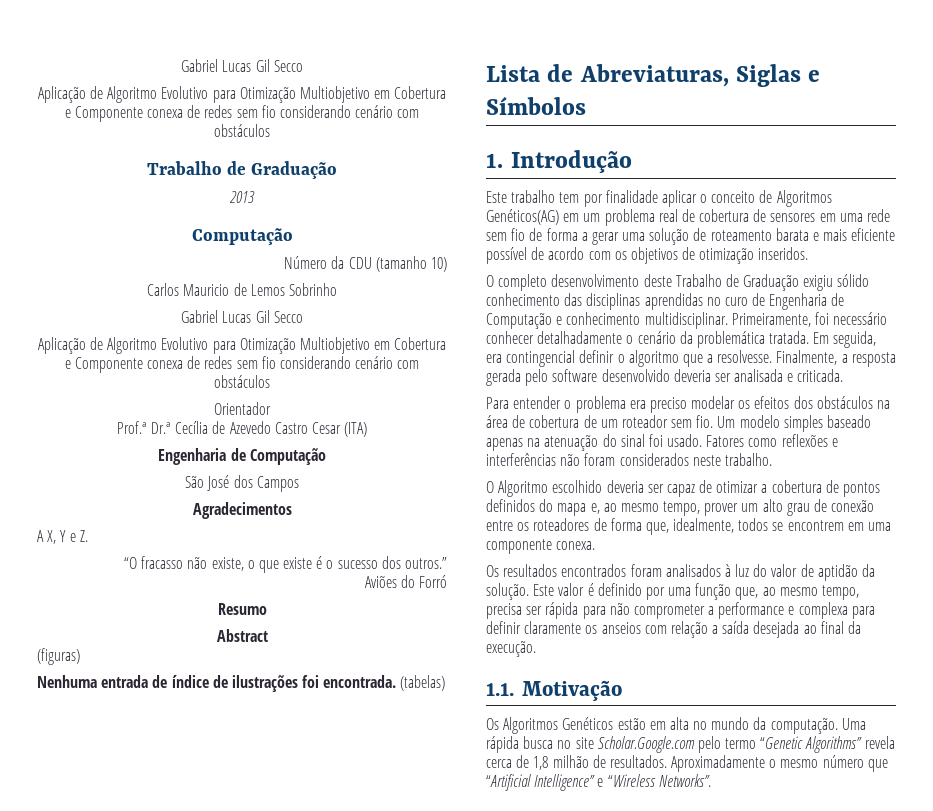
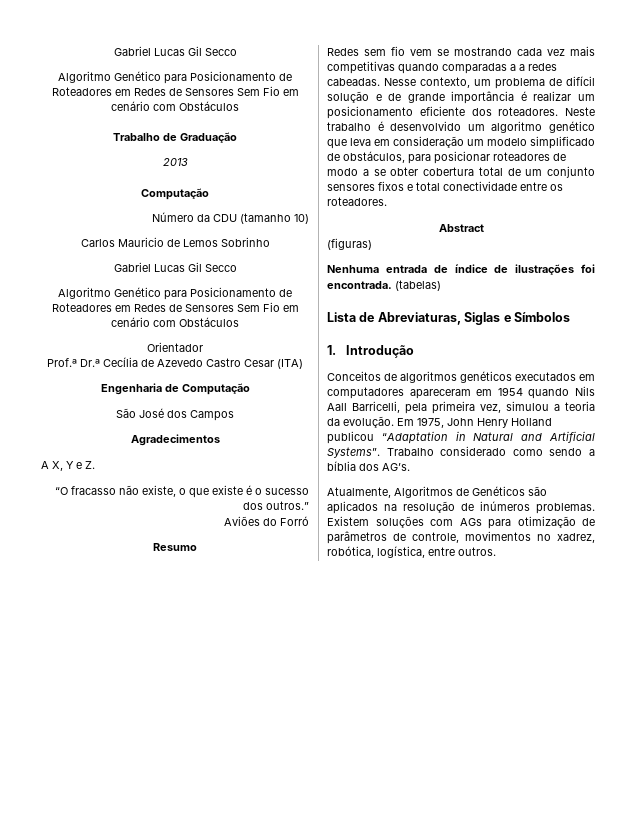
[181,59,303,72] [37,86,447,103] [64,105,420,122] [214,124,270,137] Gabriel Lucas Gil Secco // Aplicação de Algoritmo Evolutivo para Otimização Multiobjetivo em Cobertura e Componente conexa de redes sem fio considerando cenário com obstáculos -> [113,46,237,56] [58,71,292,84] [51,86,299,96] [111,101,239,111] Gabriel Lucas Gil Secco // Algoritmo Genético para Posicionamento de Roteadores em Redes de Sensores Sem Fio em cenário com Obstáculos
[37,337,447,354] [64,356,420,373] [214,375,270,388] Aplicação de Algoritmo Evolutivo para Otimização Multiobjetivo em Cobertura e Componente conexa de redes sem fio considerando cenário com obstáculos -> [58,287,292,300] [51,302,299,312] [111,317,239,327] Algoritmo Genético para Posicionamento de Roteadores em Redes de Sensores Sem Fio em cenário com Obstáculos
(267, 609) none -> [327,46,595,56] [327,61,557,74] [327,76,595,89] [327,91,595,104] [327,106,595,119] [327,121,595,133] [327,136,595,149] [327,151,566,164] [327,166,595,178] [327,181,563,191] [327,197,387,206] // Redes sem fio vem se mostrando cada vez mais competitivas quando comparadas a a redes cabeadas. Nesse contexto, um problema de difícil solução e de grande importância é realizar um posicionamento eficiente dos roteadores. Neste trabalho é desenvolvido um algoritmo genético que leva em consideração um modelo simplificado de obstáculos, para posicionar roteadores de modo a se obter cobertura total de um conjunto sensores fixos e total conectividade entre os roteadores.
[486,190,832,207] [486,209,891,226] [486,228,896,245] [486,247,809,264] [486,274,870,291] [486,293,845,310] [486,312,888,329] [486,331,877,348] [486,350,896,367] [486,369,844,386] [486,396,891,413] [486,415,872,432] [486,434,838,451] [486,453,772,466] [486,480,881,497] [486,499,875,516] [486,518,892,535] [486,539,596,554] [486,564,876,581] [486,583,860,600] [486,602,875,619] [486,621,862,638] [486,640,536,657] [486,680,622,701] [486,717,866,734] [486,736,895,753] [486,755,888,772] [486,774,711,791] Este trabalho tem por finalidade aplicar o conceito de Algoritmos Genéticos(AG) em um problema real de cobertura de sensores em uma rede sem fio de forma a gerar uma solução de roteamento barata e mais eficiente possível de acordo com os objetivos de otimização inseridos. // O completo desenvolvimento deste Trabalho de Graduação exigiu sólido conhecimento das disciplinas aprendidas no curo de Engenharia de Computação e conhecimento multidisciplinar. Primeiramente, foi necessário conhecer detalhadamente o cenário da problemática tratada. Em seguida, era contingencial definir o algoritmo que a resolvesse. Finalmente, a resposta gerada pelo software desenvolvido deveria ser analisada e criticada. // Para entender o problema era preciso modelar os efeitos dos obstáculos na área de cobertura de um roteador sem fio. Um modelo simples baseado apenas na atenuação do sinal foi usado. Fatores como reflexões e interferências não foram considerados neste trabalho. // O Algoritmo escolhido deveria ser capaz de otimizar a cobertura de pontos definidos do mapa e, ao mesmo tempo, prover um alto grau de conexão entre os roteadores de forma que, idealmente, todos se encontrem em uma componente conexa. // Os resultados encontrados foram analisados à luz do valor de aptidão da solução. Este valor é definido por uma função que, ao mesmo tempo, precisa ser rápida para não comprometer a performance e complexa para definir claramente os anseios com relação a saída desejada ao final da execução. // 1.1. Motivação // Os Algoritmos Genéticos estão em alta no mundo da computação. Uma rápida busca no site Scholar.Google.com pelo termo “Genetic Algorithms” revela cerca de 1,8 milhão de resultados. Aproximadamente o mesmo número que “Artificial Intelligence” e “Wireless Networks”. -> [327,371,595,383] [327,386,595,399] [327,401,595,414] [327,416,552,428] [327,431,595,444] [327,446,595,458] [327,461,410,471] [327,486,547,498] [327,501,595,514] [327,516,595,529] [327,531,595,544] [327,546,496,558] Conceitos de algoritmos genéticos executados em computadores apareceram em 1954 quando Nils Aall Barricelli, pela primeira vez, simulou a teoria da evolução. Em 1975, John Henry Holland publicou “Adaptation in Natural and Artificial Systems”. Trabalho considerado como sendo a bíblia dos AG’s. // Atualmente, Algoritmos de Genéticos são aplicados na resolução de inúmeros problemas. Existem soluções com AGs para otimização de parâmetros de controle, movimentos no xadrez, robótica, logística, entre outros.

